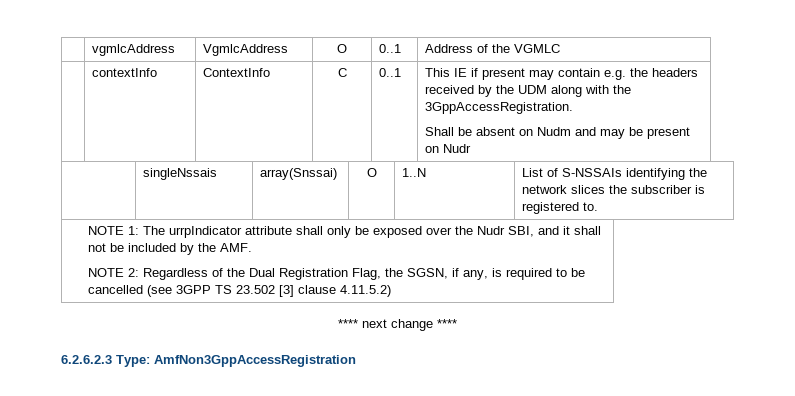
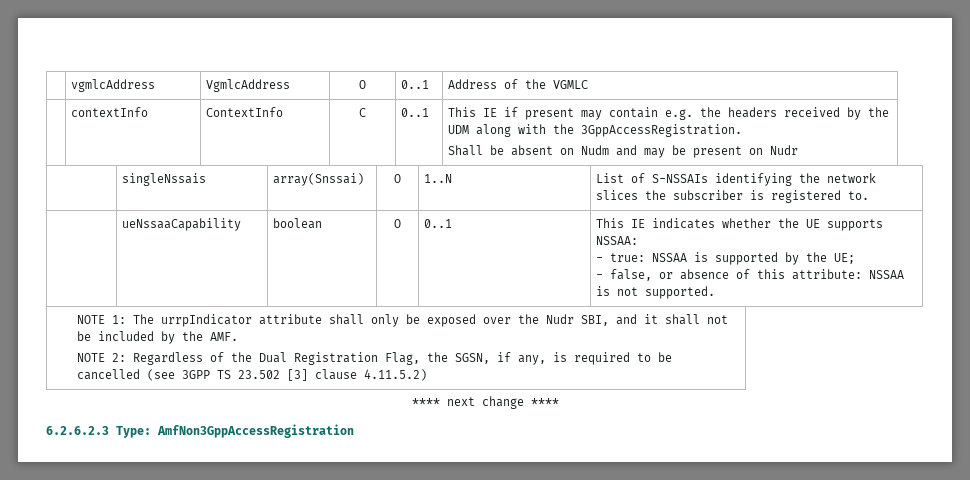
(598, 206) none -> [121,218,241,231] [272,218,322,229] [394,219,401,228] [423,219,452,228] [595,218,883,231] [595,236,638,245] [595,252,855,265] [595,269,904,281] [595,286,715,299] // | ueNssaaCapability | boolean | O | 0..1 | This IE indicates whether the UE supports NSSAA: // - true: NSSAA is supported by the UE; // - false, or absence of this attribute: NSSAA is not supported.

